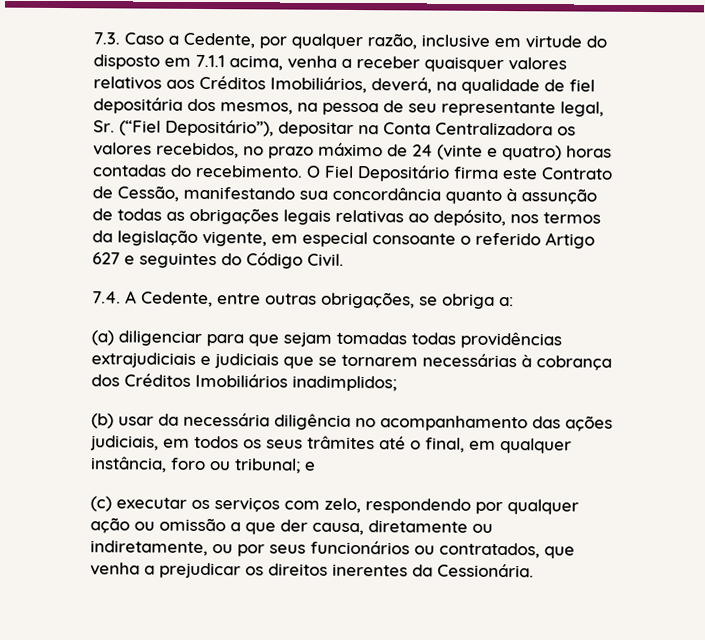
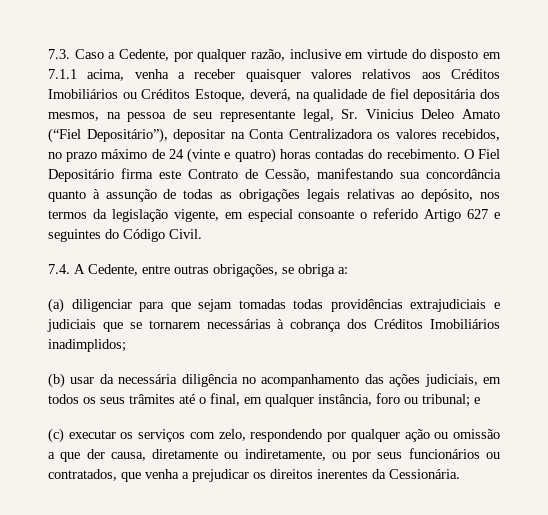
[270,76,367,94] Imobiliários, -> [48,89,246,102] Imobiliários ou Créditos Estoque,
(115, 126) none -> [365,109,501,119] Vinicius Deleo Amato

